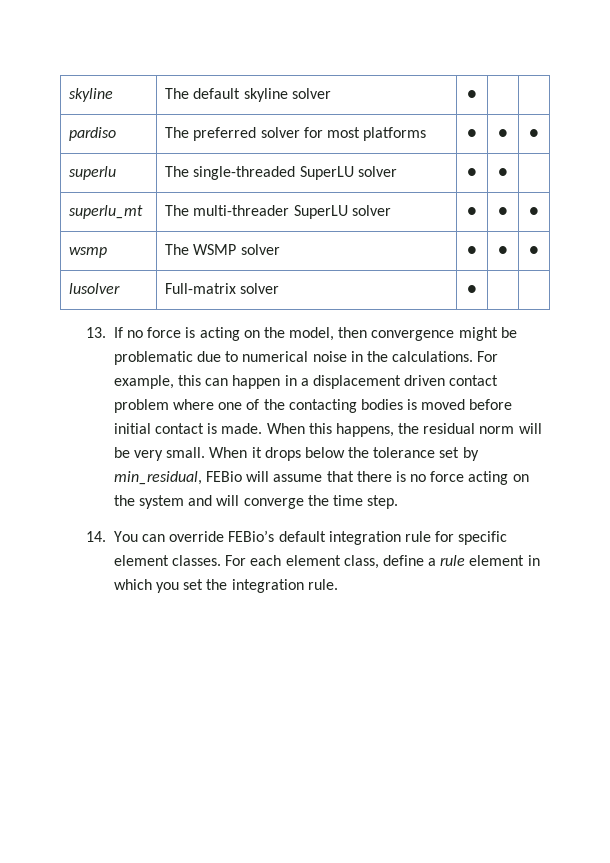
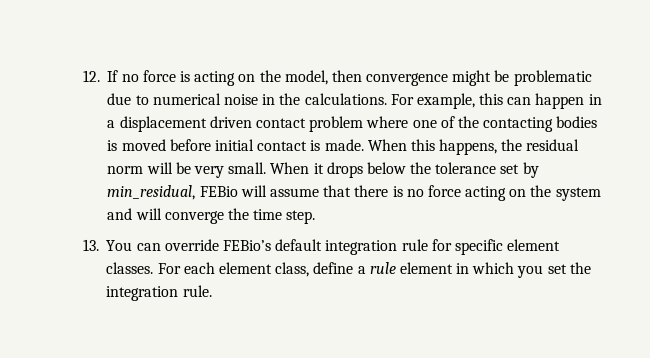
[69,88,114,102] [165,88,331,102] [467,90,477,99] [69,127,117,141] [165,127,427,141] [467,129,477,138] [498,129,508,138] [529,129,539,138] [69,166,117,180] [165,166,397,180] [467,168,477,177] [498,168,508,177] [69,205,144,219] [165,205,391,219] [467,207,477,216] [498,207,508,216] [529,207,539,216] [69,247,108,258] [165,244,280,255] [467,246,477,255] [498,246,508,255] [529,246,539,255] [69,283,121,294] [165,283,280,294] [467,285,477,294] [86,327,107,338] skyline | The default skyline solver | ● | | // pardiso | The preferred solver for most platforms | ● | ● | ● // superlu | The single-threaded SuperLU solver | ● | ● | // superlu_mt | The multi-threader SuperLU solver | ● | ● | ● // wsmp | The WSMP solver | ● | ● | ● // lusolver | Full-matrix solver | ● | | // 13. -> [82,70,100,82] 12.
[86,531,107,542] 14. -> [82,239,99,251] 13.

